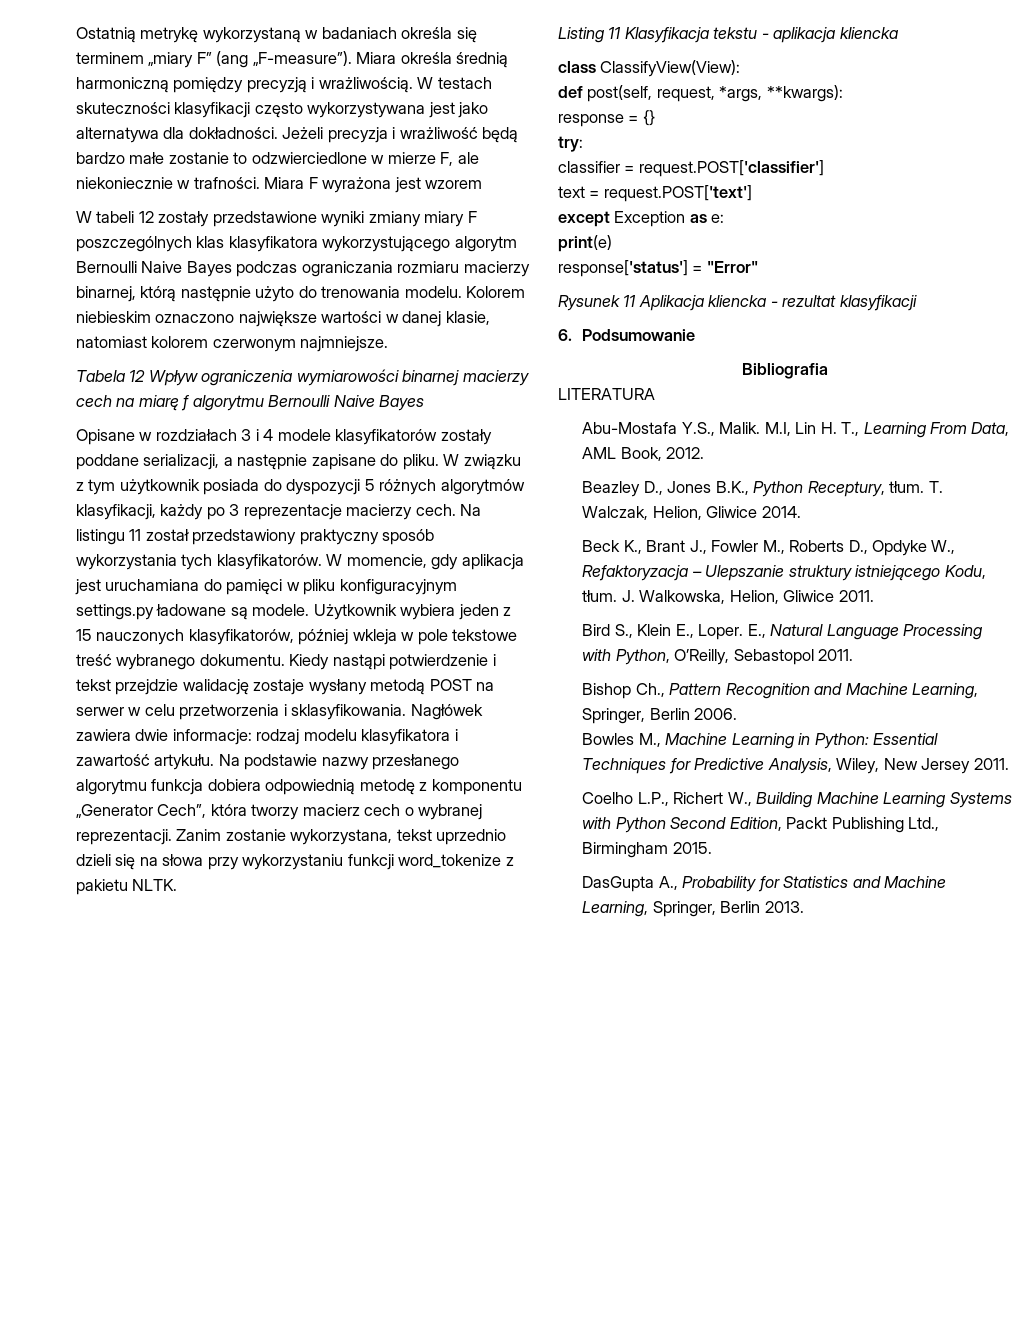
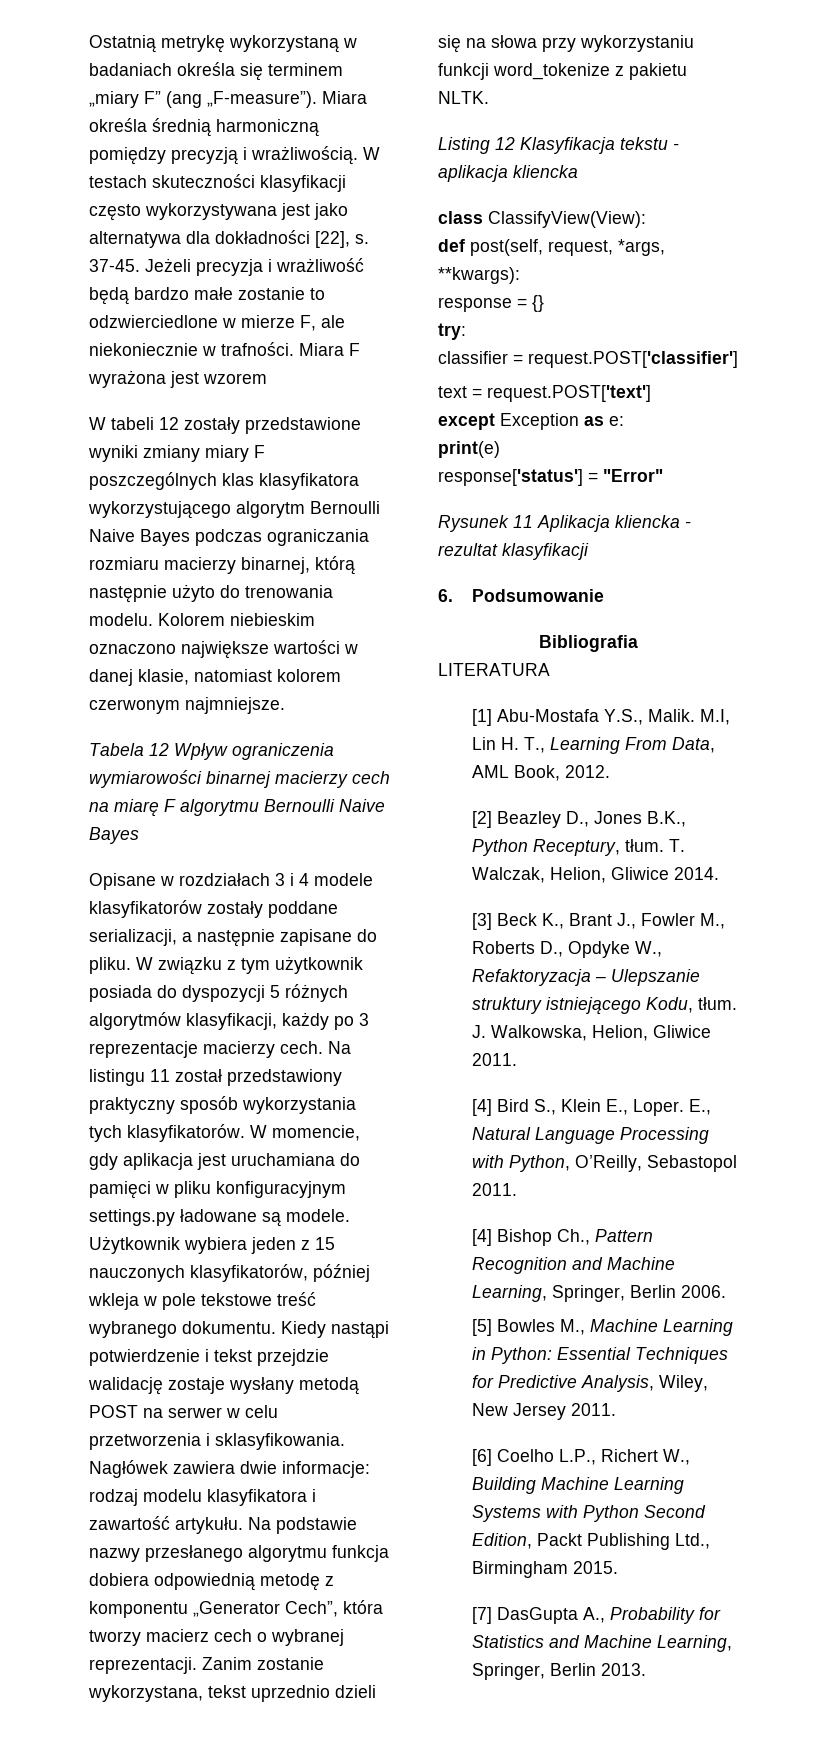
[188,127,278,139] dokładności. -> [215,230,369,248] [89,259,140,272] dokładności [22], s. 37-45.
[181,395,190,411] f -> [164,799,176,812] F
[608,27,622,39] 11 -> [495,137,515,150] 12
(655, 394) none -> [471,709,492,726] [1]
(705, 453) none -> [471,811,492,828] [2]
(801, 512) none -> [471,913,492,930] [3]
(874, 596) none -> [471,1099,492,1116] [4]
(854, 655) none -> [471,1229,492,1246] [4]
(738, 714) none -> [471,1319,492,1336] [5]
(1009, 764) none -> [471,1449,492,1466] [6]
(712, 848) none -> [471,1607,492,1624] [7]

